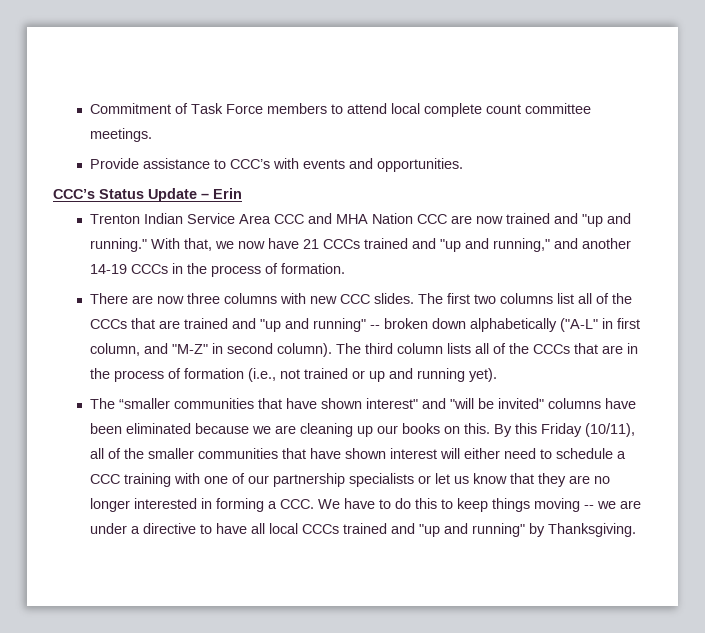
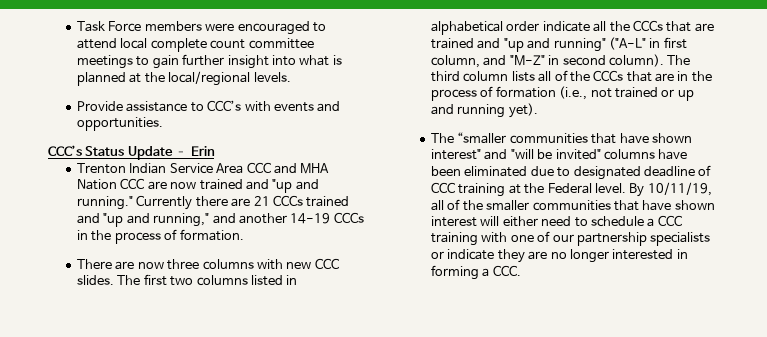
[89,103,188,114] Commitment of -> (77, 26) none
(327, 108) none -> [205,21,310,35] were encouraged
[89,128,152,142] meetings. -> [77,54,342,69] [77,71,291,86] meetings to gain further insight into what is planned at the local/regional levels.
[150,238,299,251] With that, we now have -> [136,195,251,210] Currently there are
[556,293,609,304] list all of -> [250,275,298,286] [431,21,607,35] listed in alphabetical order indicate all
[369,318,557,332] -- broken down alphabetically -> (606, 45) none
[194,423,635,437] because we are cleaning up our books on this. By this Friday (10/11), -> [530,165,712,180] [431,182,712,197] due to designated deadline of CCC training at the Federal level. By 10/11/19,
[434,473,534,484] let us know that -> [447,249,495,260] indicate
[317,498,641,512] [89,523,636,537] We have to do this to keep things moving -- we are under a directive to have all local CCCs trained and "up and running" by Thanksgiving. -> (521, 270) none

